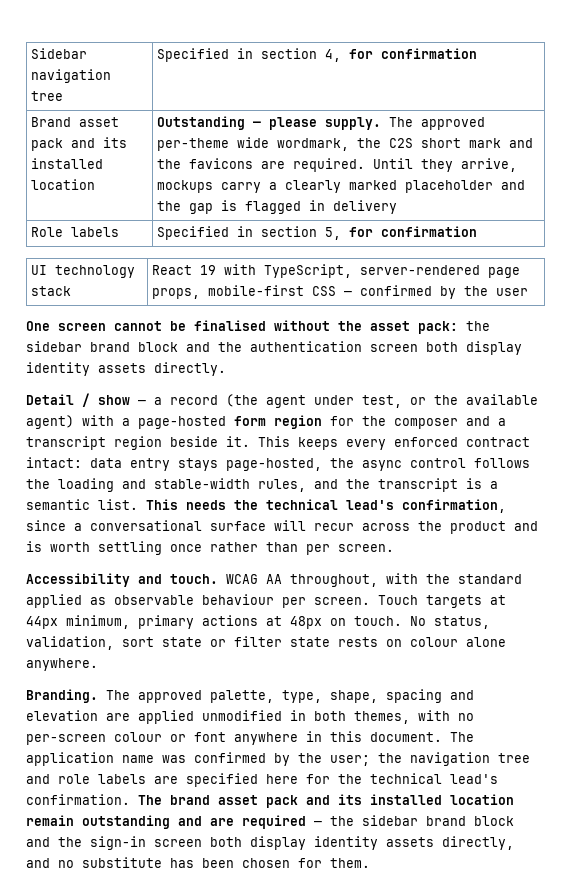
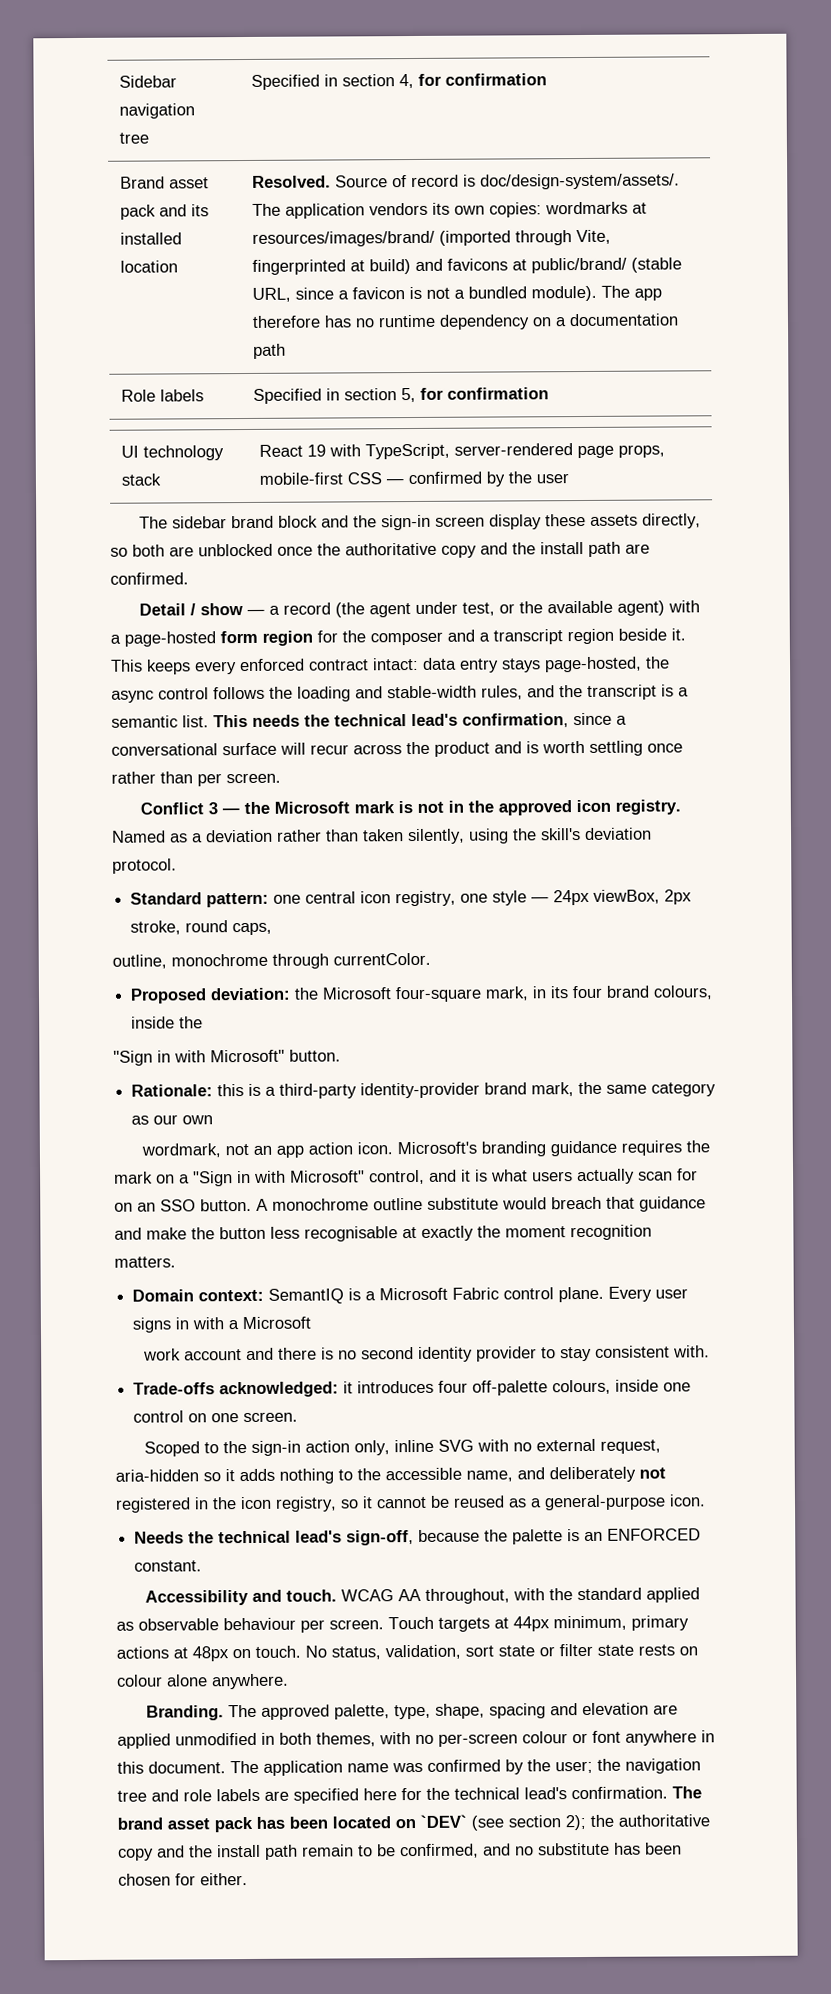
[157,116,486,130] [157,137,534,151] [157,158,518,172] [157,180,526,193] [157,200,398,214] Outstanding — please supply. The approved per-theme wide wordmark, the C2S short mark and the favicons are required. Until they arrive, mockups carry a clearly marked placeholder and the gap is flagged in delivery -> [252,173,681,190] [252,201,648,219] [252,229,612,247] [252,257,683,275] [252,285,663,302] [252,313,680,330] [253,343,287,359] Resolved. Source of record is doc/design-system/assets/. The application vendors its own copies: wordmarks at resources/images/brand/ (imported through Vite, fingerprinted at build) and favicons at public/brand/ (stable URL, since a favicon is not a bundled module). The app therefore has no runtime dependency on a documentation path
[26,320,490,334] [26,341,522,355] [26,362,226,376] One screen cannot be finalised without the asset pack: the sidebar brand block and the authentication screen both display identity assets directly. -> [138,513,701,531] [110,541,650,558] [110,572,189,585] The sidebar brand block and the sign-in screen display these assets directly, so both are unblocked once the authoritative copy and the install path are confirmed.
(394, 548) none -> [139,799,681,816] [112,827,652,845] [112,858,177,874] [130,889,693,908] [130,920,273,936] [112,952,431,969] [130,985,714,1004] [131,1016,204,1029] [113,1049,341,1066] [131,1081,717,1099] [131,1114,214,1125] [140,1140,710,1158] [114,1168,698,1187] [114,1196,706,1212] [114,1224,652,1242] [114,1256,176,1268] [132,1286,689,1304] [132,1316,312,1333] [142,1345,710,1362] [133,1379,692,1398] [133,1410,299,1423] [143,1438,661,1457] [115,1466,666,1484] [115,1494,706,1513] [134,1528,702,1546] [134,1560,203,1572] // Conflict 3 — the Microsoft mark is not in the approved icon registry. Named as a deviation rather than taken silently, using the skill's deviation protocol. // Standard pattern: one central icon registry, one style — 24px viewBox, 2px stroke, round caps, // outline, monochrome through currentColor. // Proposed deviation: the Microsoft four-square mark, in its four brand colours, inside the // "Sign in with Microsoft" button. // Rationale: this is a third-party identity-provider brand mark, the same category as our own // wordmark, not an app action icon. Microsoft's branding guidance requires the mark on a "Sign in with Microsoft" control, and it is what users actually scan for on an SSO button. A monochrome outline substitute would breach that guidance and make the button less recognisable at exactly the moment recognition matters. // Domain context: SemantIQ is a Microsoft Fabric control plane. Every user signs in with a Microsoft // work account and there is no second identity provider to stay consistent with. // Trade-offs acknowledged: it introduces four off-palette colours, inside one control on one screen. // Scoped to the sign-in action only, inline SVG with no external request, aria-hidden so it adds nothing to the accessible name, and deliberately not registered in the icon registry, so it cannot be reused as a general-purpose icon. // Needs the technical lead's sign-off, because the palette is an ENFORCED constant.
[306,794,514,805] [26,815,514,829] [26,836,514,850] and its installed location remain outstanding and are required — the sidebar brand block and the sign-in screen both display identity assets directly, -> [256,1814,710,1831] [118,1843,479,1861] has been located on `DEV` (see section 2); the authoritative copy and the install path remain to be confirmed,
[330,858,370,868] them. -> [200,1873,248,1886] either.

